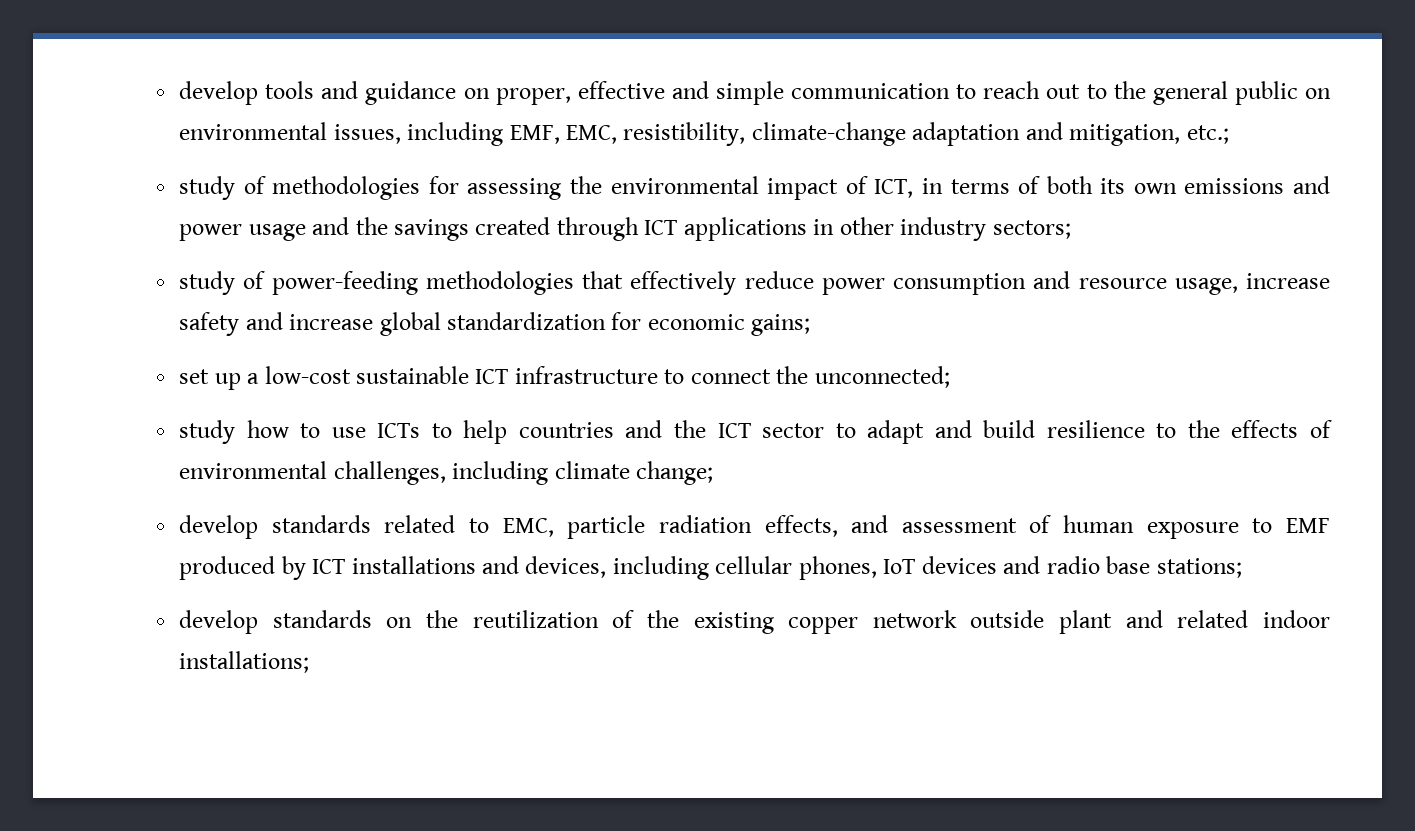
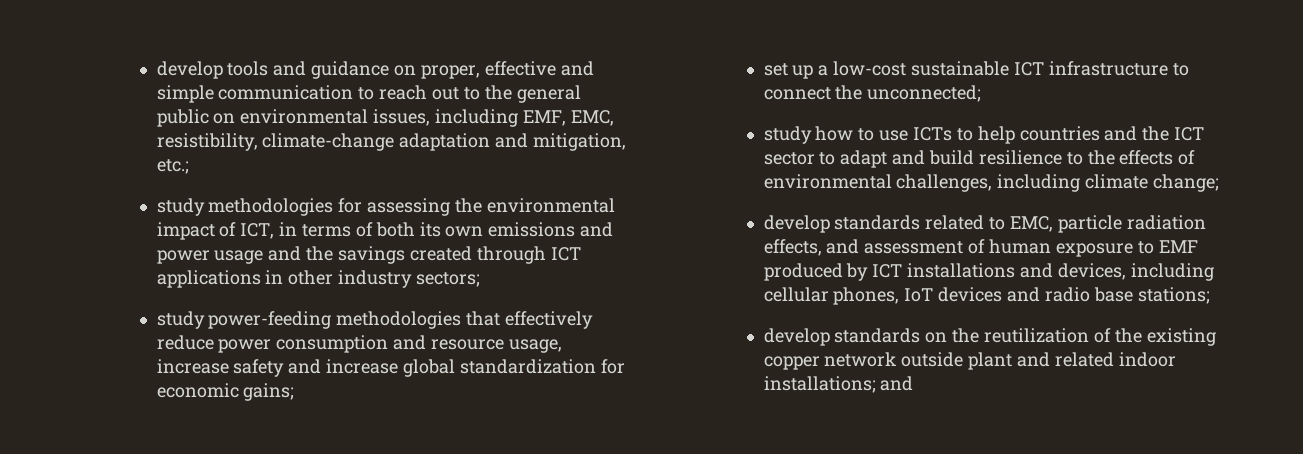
[243,176,266,194] of -> (205, 207) none
[243,271,266,289] of -> (205, 320) none
(310, 662) none -> [880,376,914,391] and

